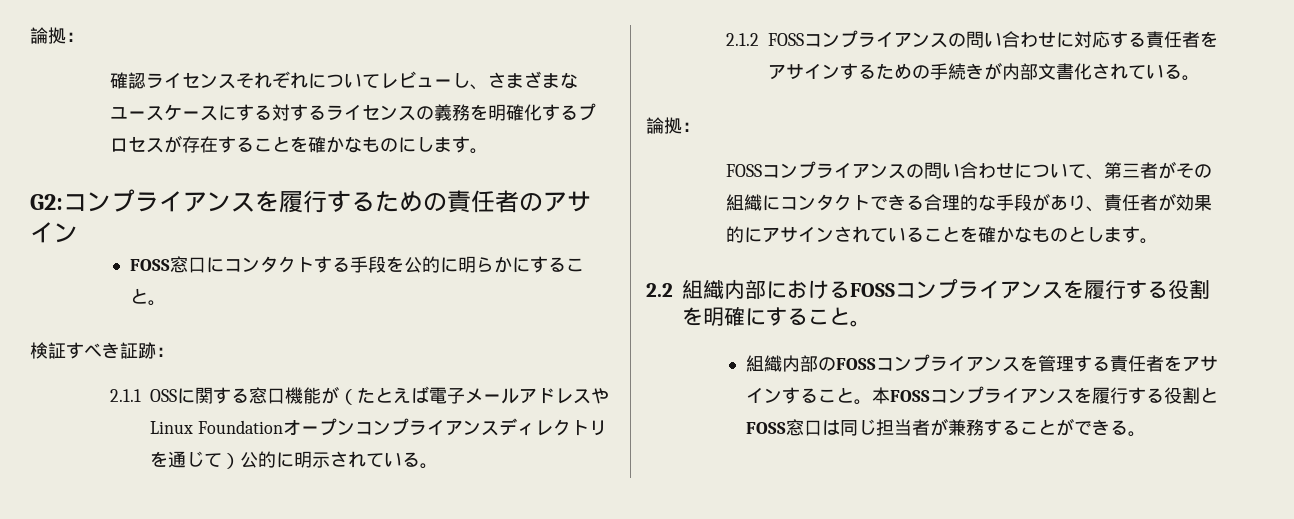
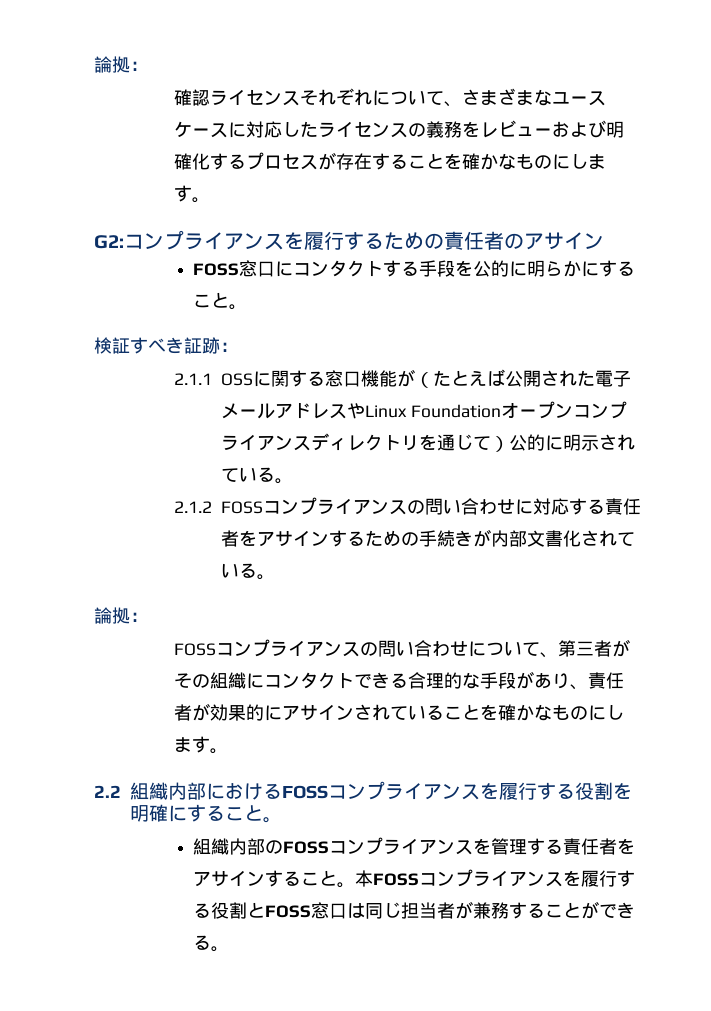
[379,71,470,89] レビューし -> (445, 98) none
[235,104,326,121] する対する -> [246,121,319,138] 対応した
(488, 112) none -> [480,120,607,138] レビューおよび
(429, 394) none -> [504,370,595,387] 公開された
[1067,226,1086,242] と -> [588,705,607,721] に

